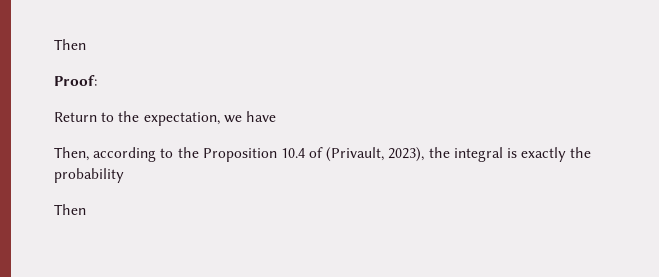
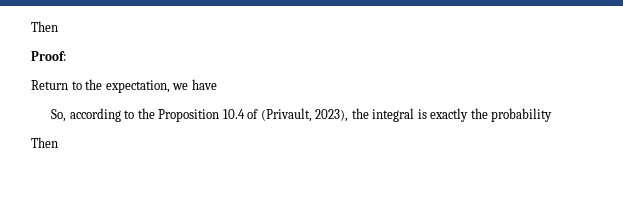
[54,147,89,161] Then, -> [51,109,67,122] So,

